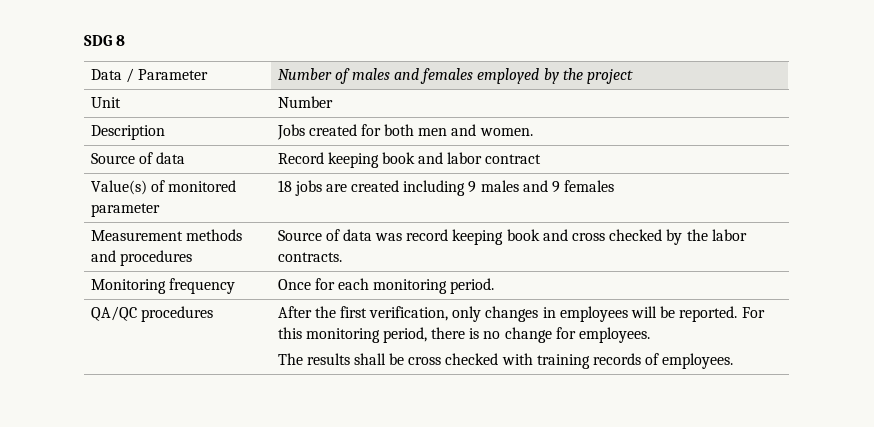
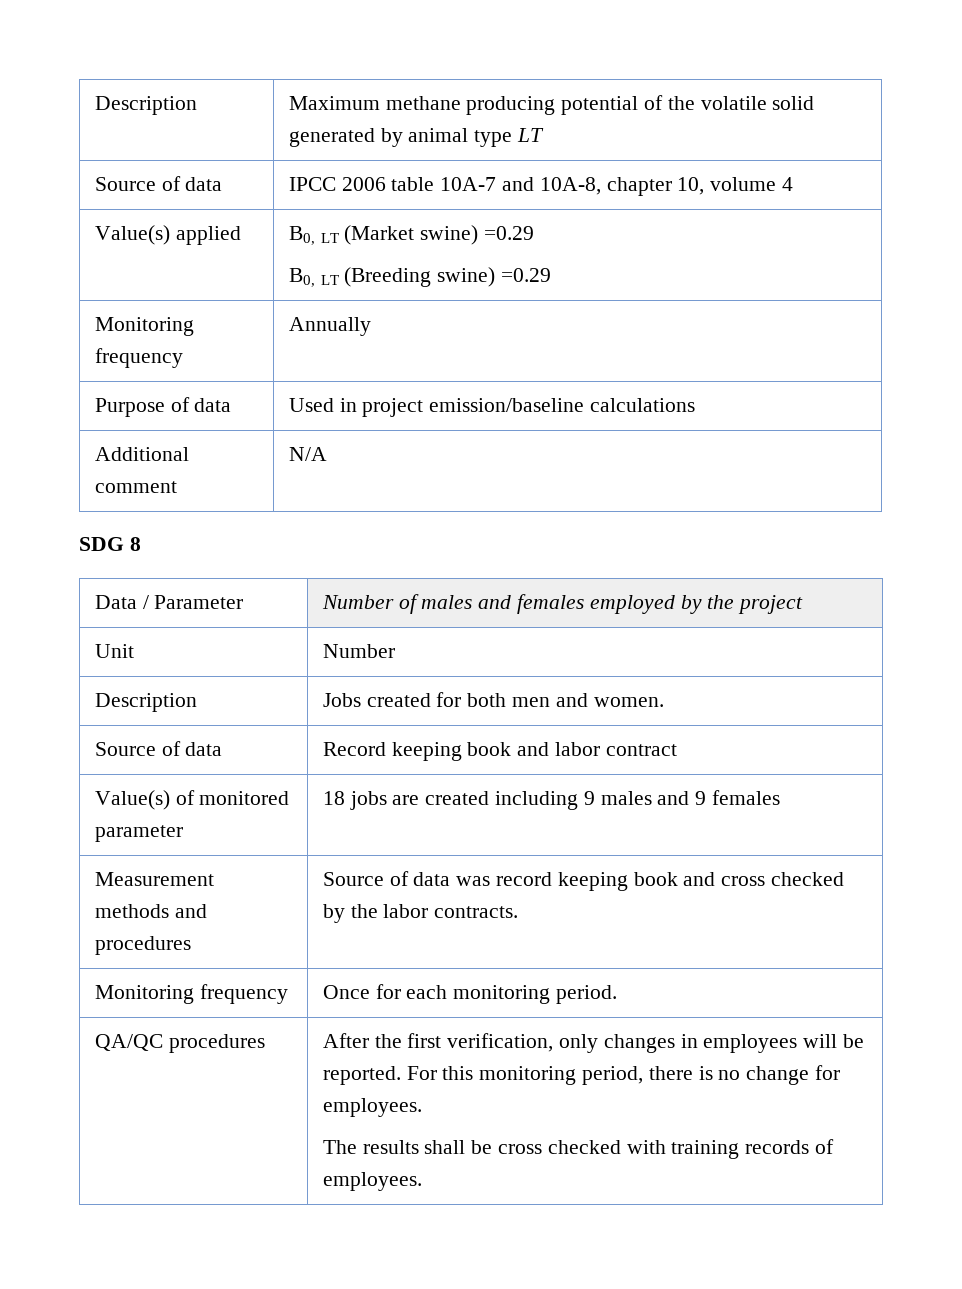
(84, 40) none -> [94,96,197,115] [288,95,815,115] [288,128,545,147] [94,176,223,191] [288,177,794,196] [94,225,241,245] [288,225,535,245] [288,267,552,287] [94,317,194,336] [94,348,183,368] [288,317,371,336] [94,397,232,417] [288,398,696,417] [94,447,189,461] [94,481,177,493] [288,447,327,461] Description | Maximum methane producing potential of the volatile solid generated by animal type LT // Source of data | IPCC 2006 table 10A-7 and 10A-8, chapter 10, volume 4 // Value(s) applied | B0, LT (Market swine) =0.29 // B0, LT (Breeding swine) =0.29 // Monitoring frequency | Annually // Purpose of data | Used in project emission/baseline calculations // Additional comment | N/A //

